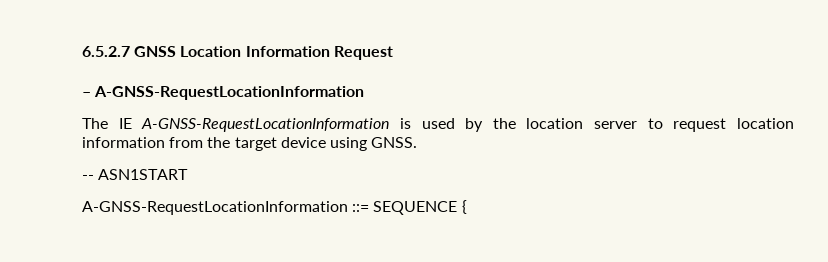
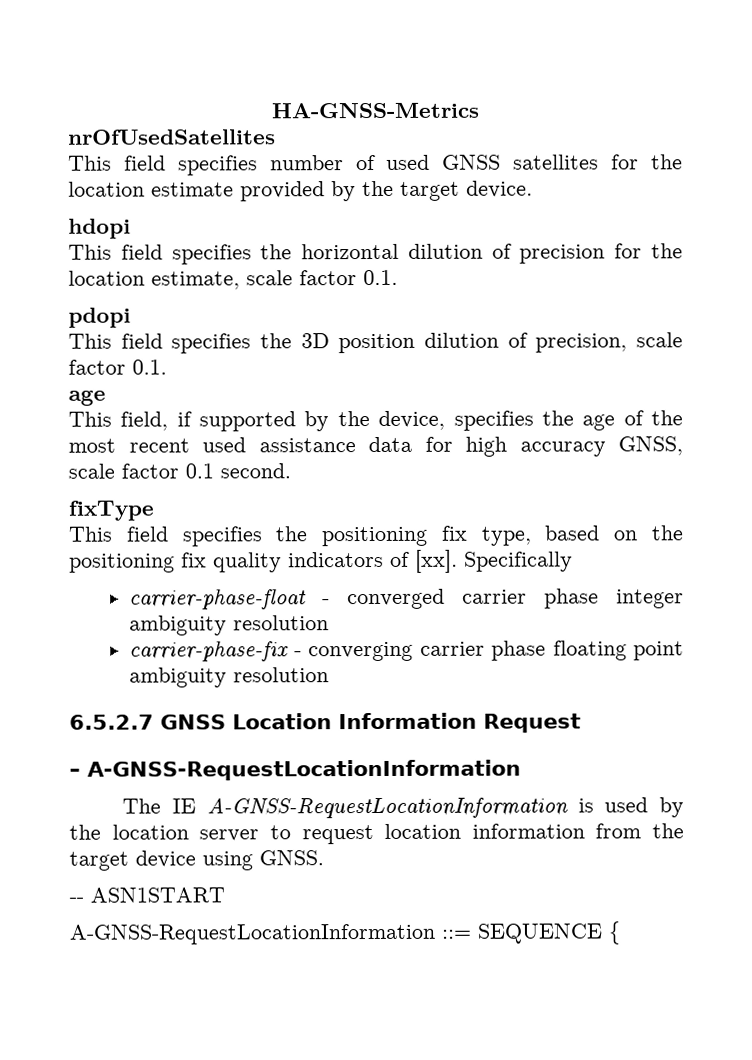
(82, 51) none -> [270,102,479,119] [68,129,276,145] [68,154,684,176] [68,180,533,202] [68,218,131,239] [68,243,683,265] [68,269,398,290] [68,307,131,328] [68,332,683,354] [68,359,167,375] [68,389,106,406] [68,410,684,432] [68,436,683,457] [68,463,291,479] [68,500,154,521] [68,525,684,547] [69,549,573,573] [129,588,684,610] [129,615,330,636] [129,640,684,662] [129,667,330,688] HA-GNSS-Metrics // nrOfUsedSatellites // This field specifies number of used GNSS satellites for the location estimate provided by the target device. // hdopi // This field specifies the horizontal dilution of precision for the location estimate, scale factor 0.1. // pdopi // This field specifies the 3D position dilution of precision, scale factor 0.1. // age // This field, if supported by the device, specifies the age of the most recent used assistance data for high accuracy GNSS, scale factor 0.1 second. // fixType // This field specifies the positioning fix type, based on the positioning fix quality indicators of [xx]. Specifically // carrier-phase-float - converged carrier phase integer ambiguity resolution // carrier-phase-fix - converging carrier phase floating point ambiguity resolution //

